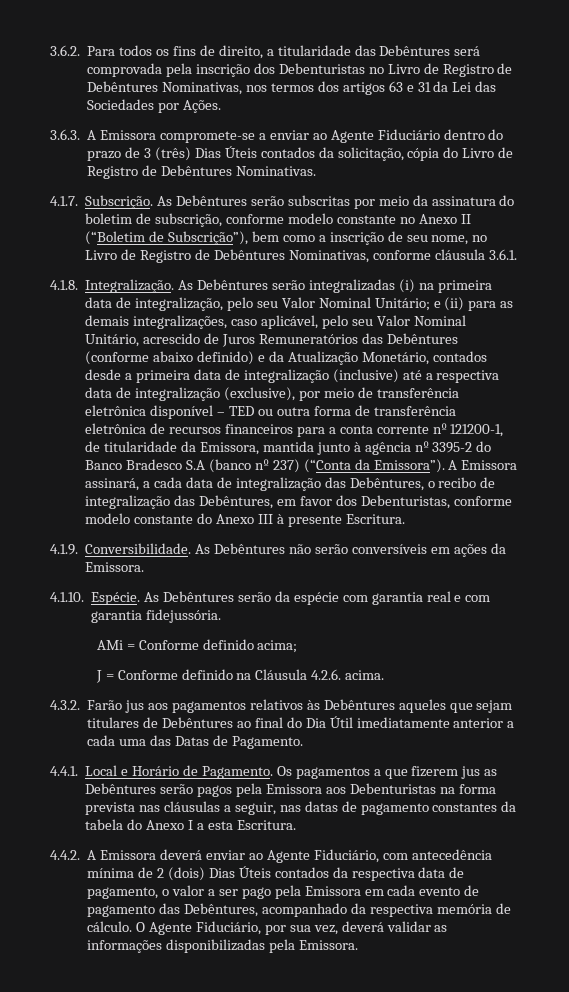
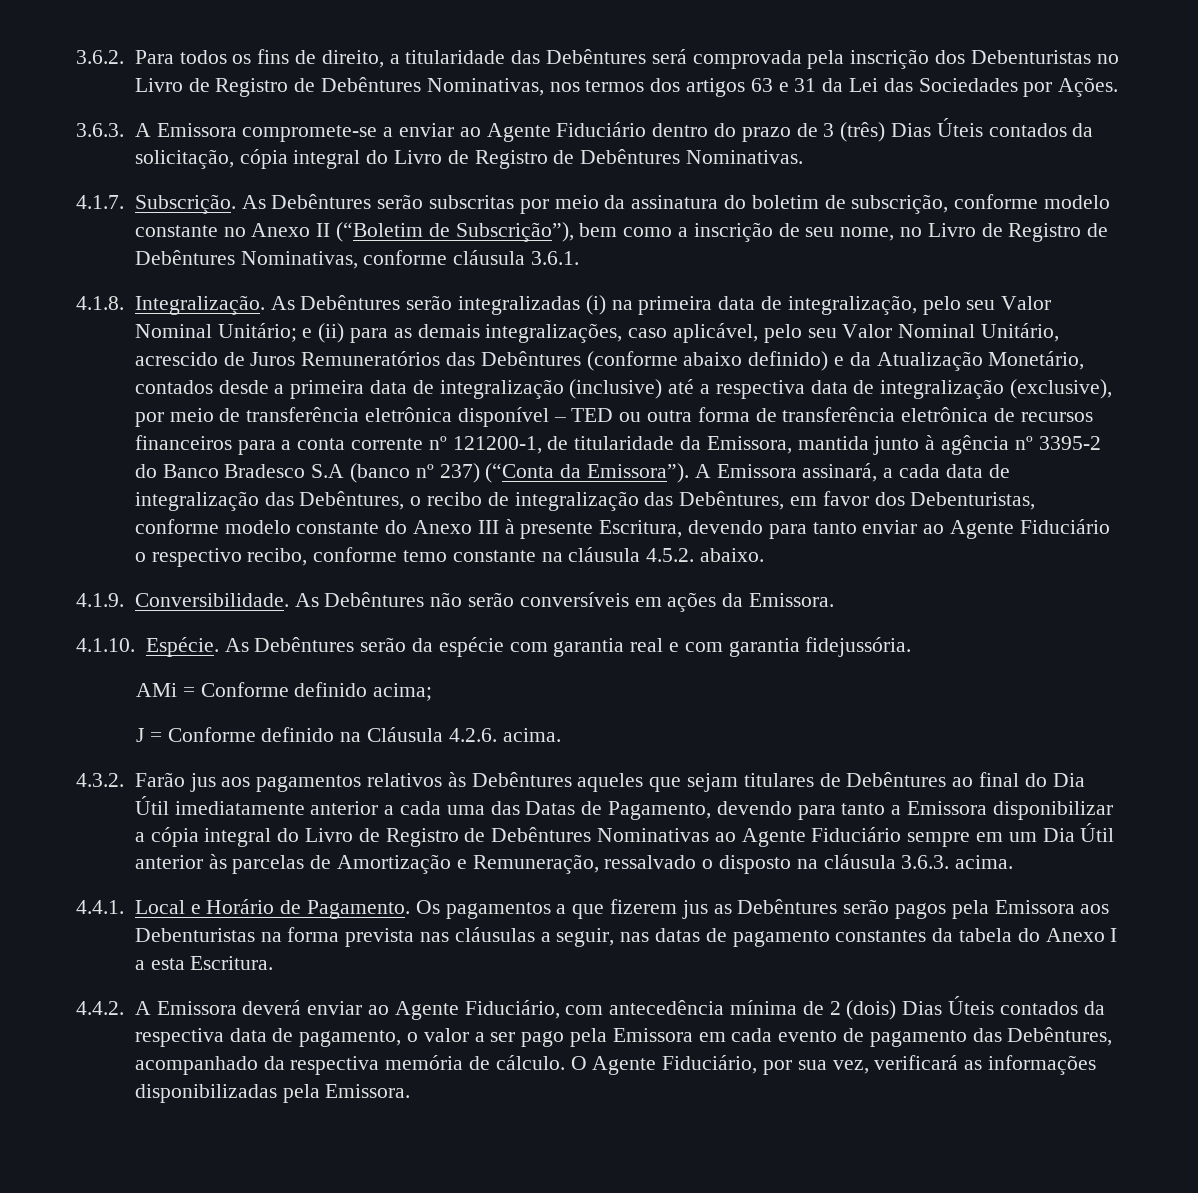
(440, 154) none -> [293,150,361,169] integral
[345,514,405,524] Escritura. -> [599,519,1110,539] [134,547,764,567] Escritura, devendo para tanto enviar ao Agente Fiduciário o respectivo recibo, conforme temo constante na cláusula 4.5.2. abaixo.
[231,736,303,749] Pagamento. -> [607,801,1113,820] [134,823,1115,847] [134,854,1014,874] Pagamento, devendo para tanto a Emissora disponibilizar a cópia integral do Livro de Registro de Debêntures Nominativas ao Agente Fiduciário sempre em um Dia Útil anterior às parcelas de Amortização e Remuneração, ressalvado o disposto na cláusula 3.6.3. acima.
[341,921,431,932] deverá validar -> [874,1055,959,1070] verificará

